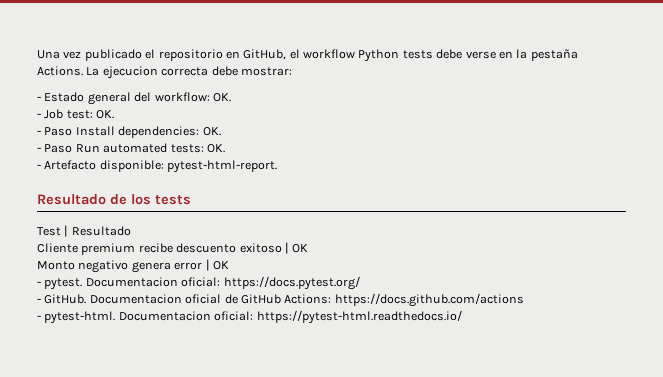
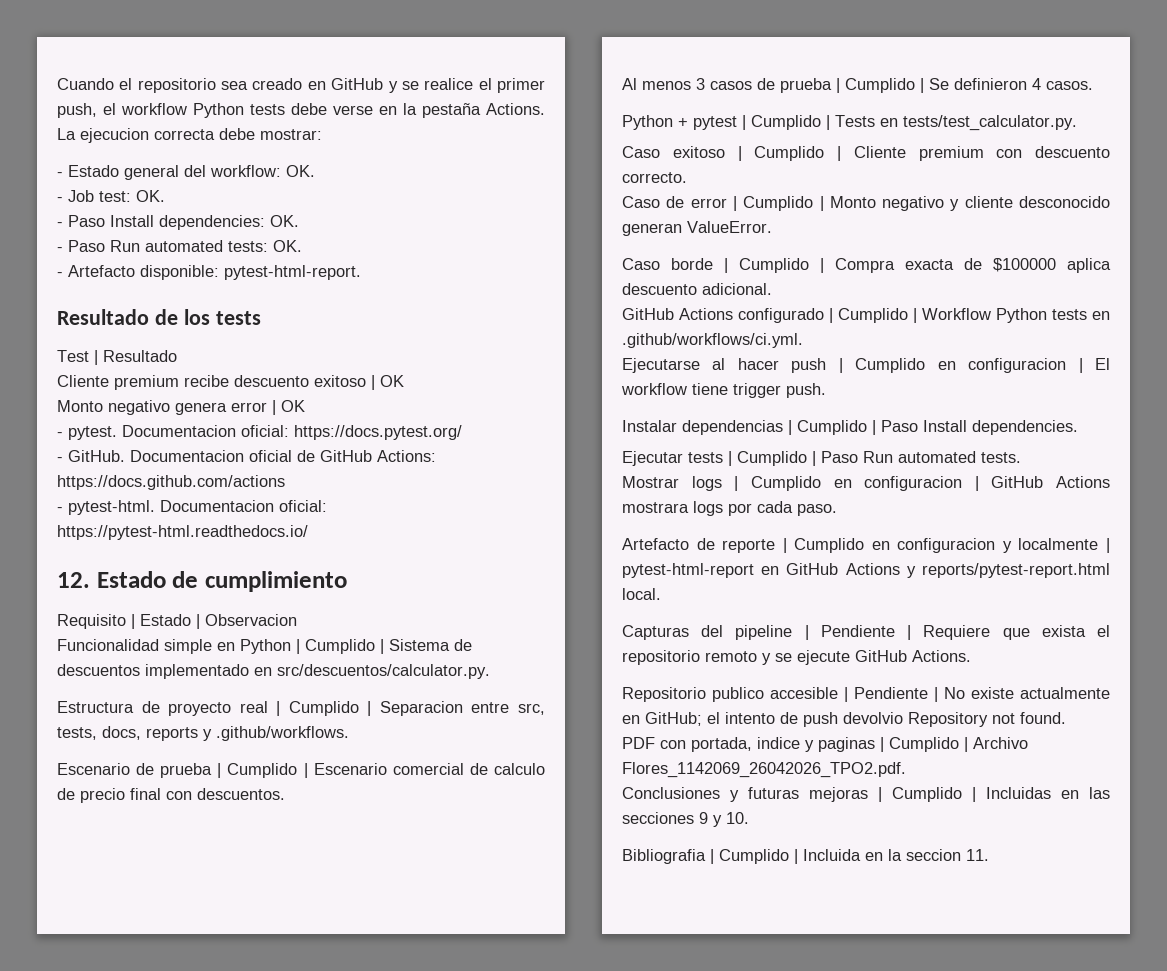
[37,49,287,61] Una vez publicado el repositorio en GitHub, -> [57,78,546,93] [57,103,97,118] Cuando el repositorio sea creado en GitHub y se realice el primer push,
(462, 317) none -> [57,571,347,592] [57,614,297,629] [57,639,472,654] [57,664,490,679] [57,701,545,716] [57,726,349,741] [57,763,545,778] [57,788,285,803] [622,78,1093,93] [622,115,1077,131] [622,146,1110,161] [622,172,687,183] [622,196,1110,211] [622,221,772,236] [622,258,1111,273] [622,283,772,295] [622,308,1110,323] [622,333,803,348] [622,358,1110,373] [621,383,826,398] [622,420,1078,435] [622,451,1021,466] [622,476,1110,491] [622,501,837,516] [622,538,1110,553] [622,563,1110,578] [622,588,661,600] [622,625,1110,640] [622,650,971,665] [622,687,1110,702] [622,712,1066,727] [622,737,1028,752] [622,762,906,778] [622,787,1110,802] [622,812,749,827] [622,849,989,864] // 12. Estado de cumplimiento // Requisito | Estado | Observacion // Funcionalidad simple en Python | Cumplido | Sistema de descuentos implementado en src/descuentos/calculator.py. // Estructura de proyecto real | Cumplido | Separacion entre src, tests, docs, reports y .github/workflows. // Escenario de prueba | Cumplido | Escenario comercial de calculo de precio final con descuentos. // Al menos 3 casos de prueba | Cumplido | Se definieron 4 casos. // Python + pytest | Cumplido | Tests en tests/test_calculator.py. // Caso exitoso | Cumplido | Cliente premium con descuento correcto. // Caso de error | Cumplido | Monto negativo y cliente desconocido generan ValueError. // Caso borde | Cumplido | Compra exacta de $100000 aplica descuento adicional. // GitHub Actions configurado | Cumplido | Workflow Python tests en .github/workflows/ci.yml. // Ejecutarse al hacer push | Cumplido en configuracion | El workflow tiene trigger push. // Instalar dependencias | Cumplido | Paso Install dependencies. // Ejecutar tests | Cumplido | Paso Run automated tests. // Mostrar logs | Cumplido en configuracion | GitHub Actions mostrara logs por cada paso. // Artefacto de reporte | Cumplido en configuracion y localmente | pytest-html-report en GitHub Actions y reports/pytest-report.html local. // Capturas del pipeline | Pendiente | Requiere que exista el repositorio remoto y se ejecute GitHub Actions. // Repositorio publico accesible | Pendiente | No existe actualmente en GitHub; el intento de push devolvio Repository not found. // PDF con portada, indice y paginas | Cumplido | Archivo Flores_1142069_26042026_TPO2.pdf. // Conclusiones y futuras mejoras | Cumplido | Incluidas en las secciones 9 y 10. // Bibliografia | Cumplido | Incluida en la seccion 11.

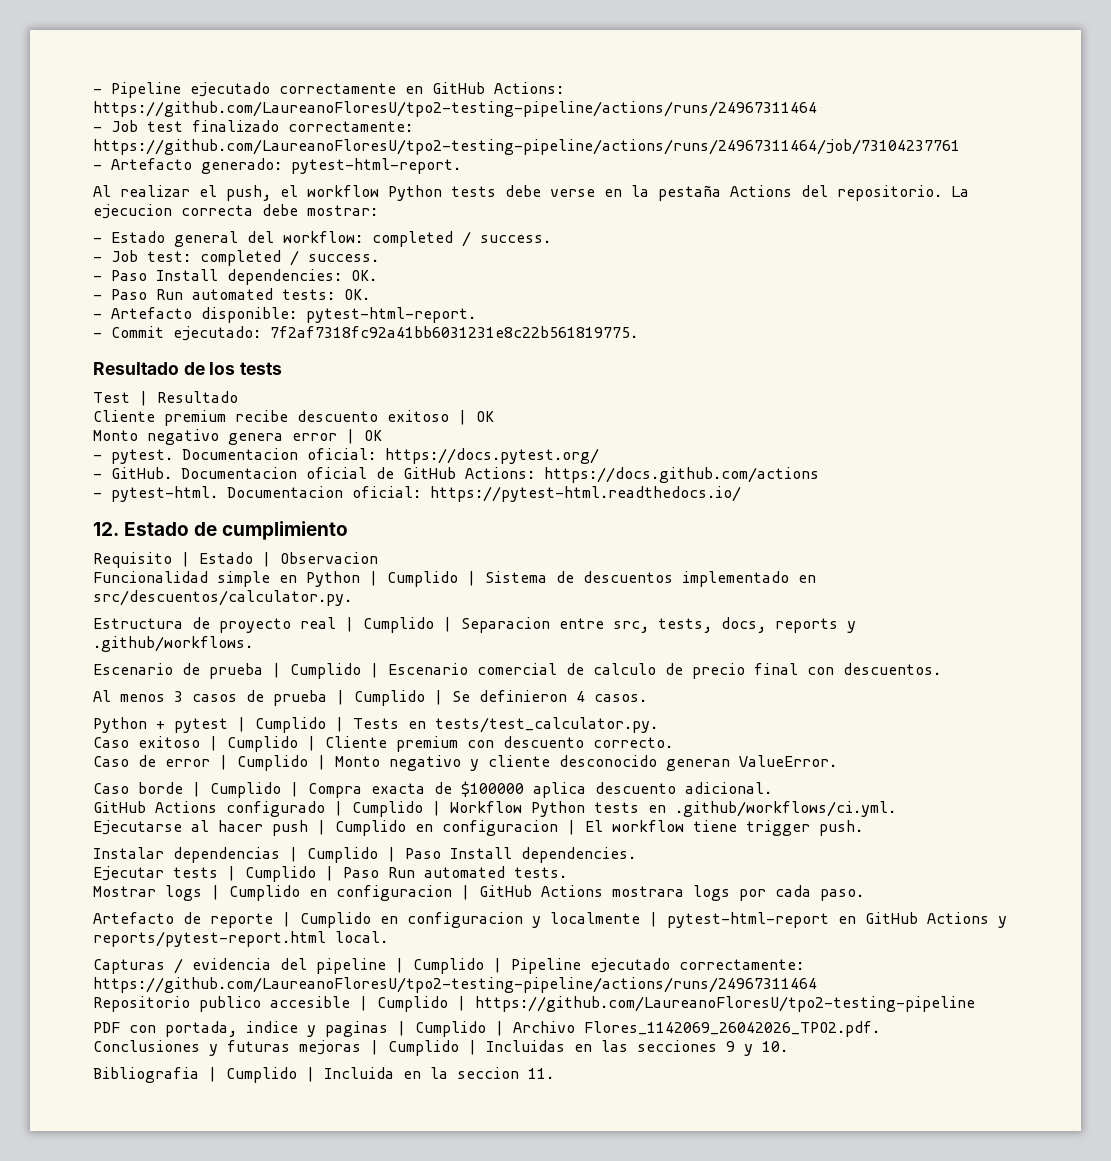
[57,78,546,93] Cuando el repositorio sea creado en GitHub y se realice el primer -> [93,82,564,98] [93,101,817,117] [93,120,413,132] [93,139,960,155] [93,158,461,174] [93,185,217,197] - Pipeline ejecutado correctamente en GitHub Actions: https://github.com/LaureanoFloresU/tpo2-testing-pipeline/actions/runs/24967311464 // - Job test finalizado correctamente: https://github.com/LaureanoFloresU/tpo2-testing-pipeline/actions/runs/24967311464/job/73104237761 // - Artefacto generado: pytest-html-report. // Al realizar el
[486,103,545,115] Actions. -> [730,185,942,201] Actions del repositorio.
[286,165,315,177] OK. -> [372,231,551,247] completed / success.
[136,190,165,202] OK. -> [200,250,379,266] completed / success.
(361, 272) none -> [93,326,638,341] // - Commit ejecutado: 7f2af7318fc92a41bb6031231e8c22b561819775.
(689, 632) none -> [174,958,271,974] / evidencia
[820,625,1110,640] [622,650,971,665] [622,687,1110,702] [622,712,1066,727] Pendiente | Requiere que exista el repositorio remoto y se ejecute GitHub Actions. // Repositorio publico accesible | Pendiente | No existe actualmente en GitHub; el intento de push devolvio Repository not found. -> [413,958,804,974] [93,977,817,993] [93,996,975,1012] Cumplido | Pipeline ejecutado correctamente: https://github.com/LaureanoFloresU/tpo2-testing-pipeline/actions/runs/24967311464 // Repositorio publico accesible | Cumplido | https://github.com/LaureanoFloresU/tpo2-testing-pipeline

